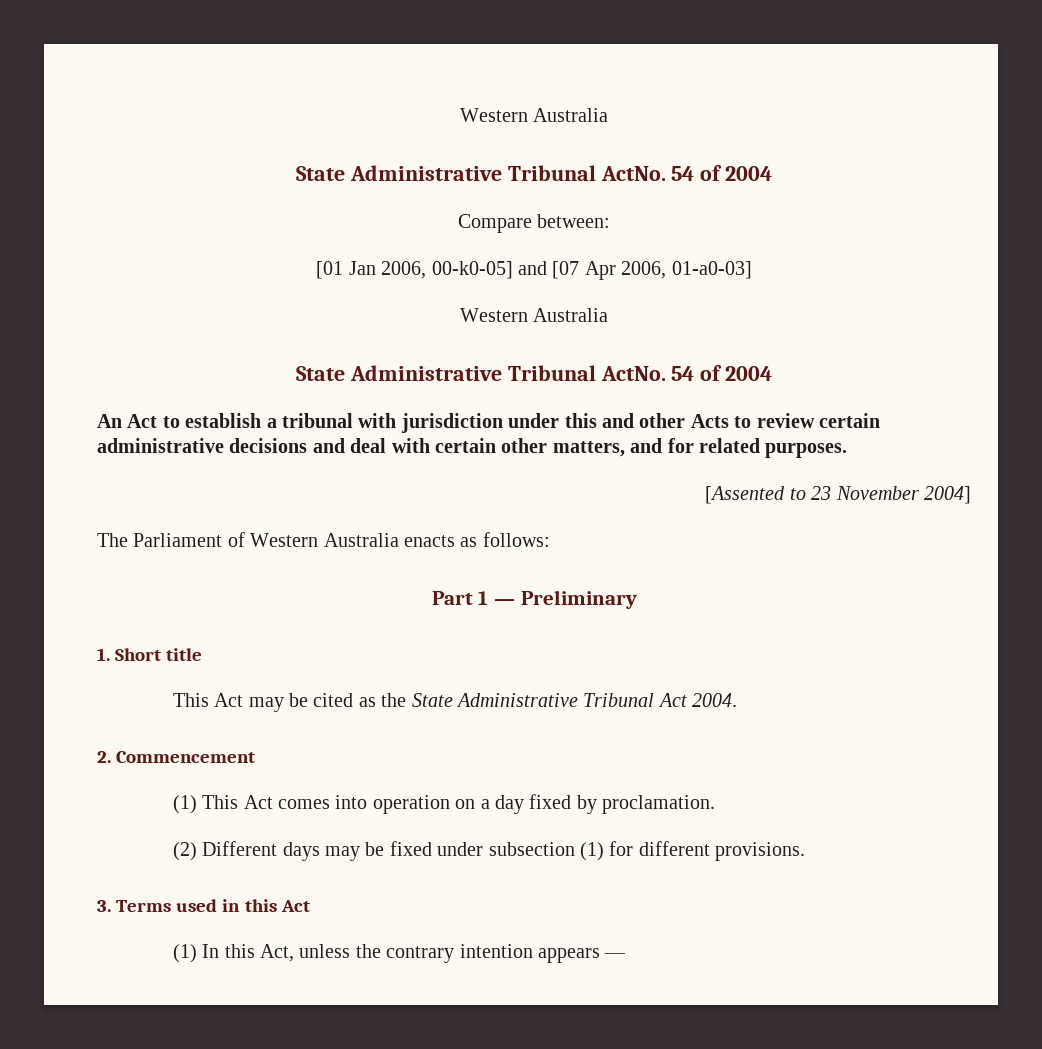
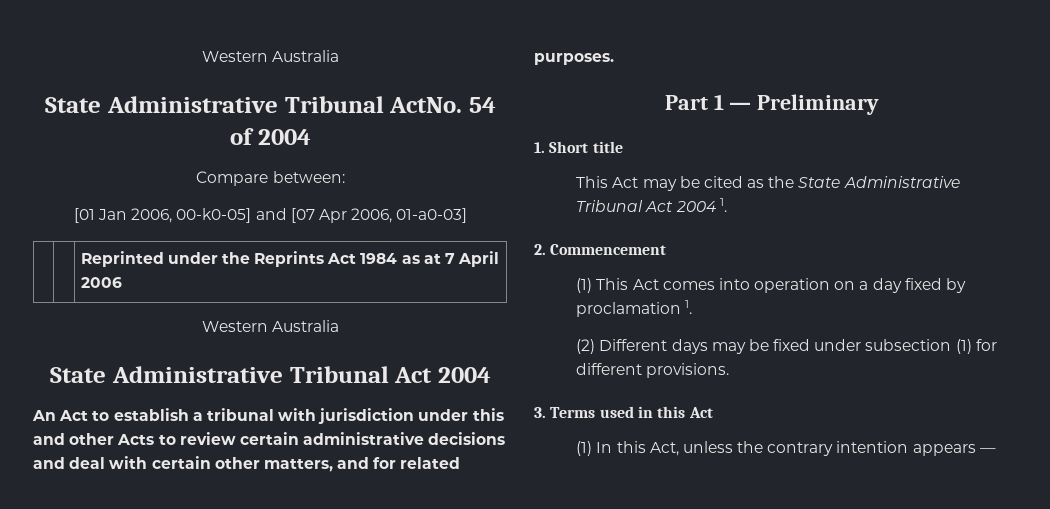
[459,308,609,322] [295,365,723,381] // Western Australia // State Administrative Tribunal ActNo. 54 of -> [80,251,500,267] [80,277,122,288] [201,320,340,332] [50,366,433,383] // | | Reprinted under the Reprints Act 1984 as at 7 April 2006 // Western Australia // State Administrative Tribunal Act
[705,486,971,504] [97,532,550,547] // [Assented to 23 November 2004] // The Parliament of Western Australia enacts as follows: -> (614, 59) none
[692,693,738,707] 2004. -> [675,198,727,212] 2004 1.
[602,795,716,814] proclamation. -> [576,300,693,317] proclamation 1.

